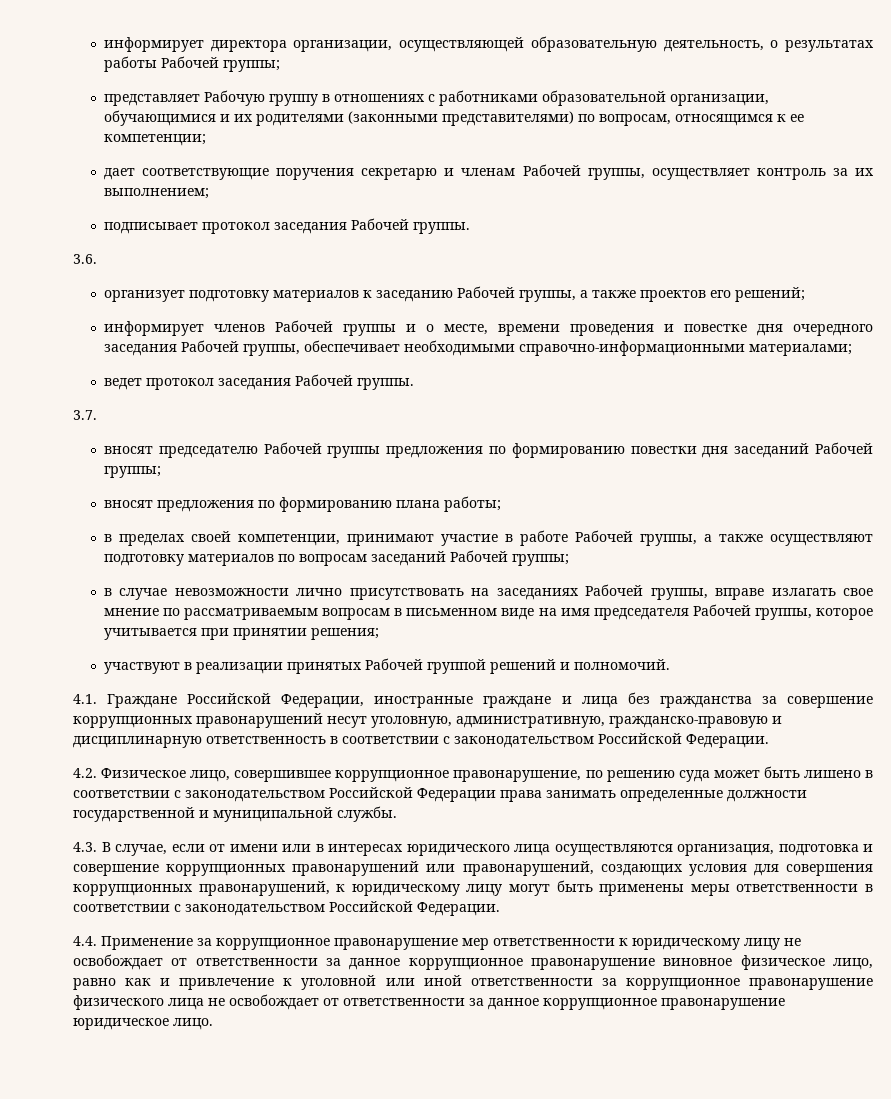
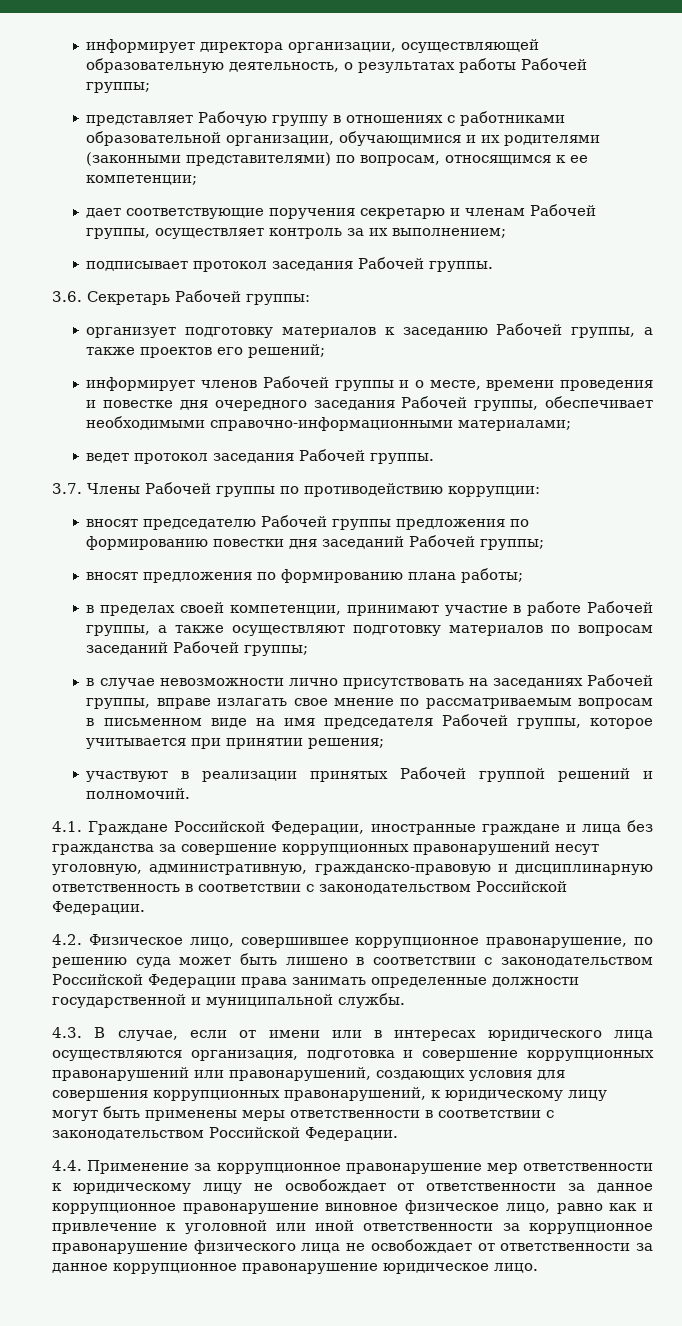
(97, 259) none -> [87,290,310,305] Секретарь Рабочей группы:
(97, 415) none -> [87,482,540,497] Члены Рабочей группы по противодействию коррупции:

